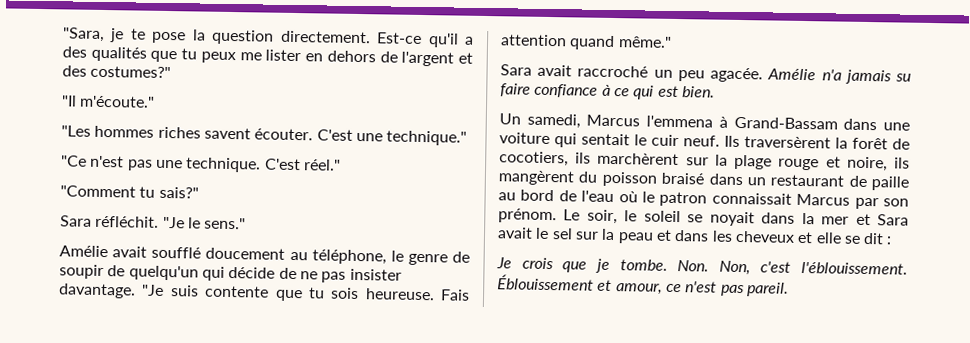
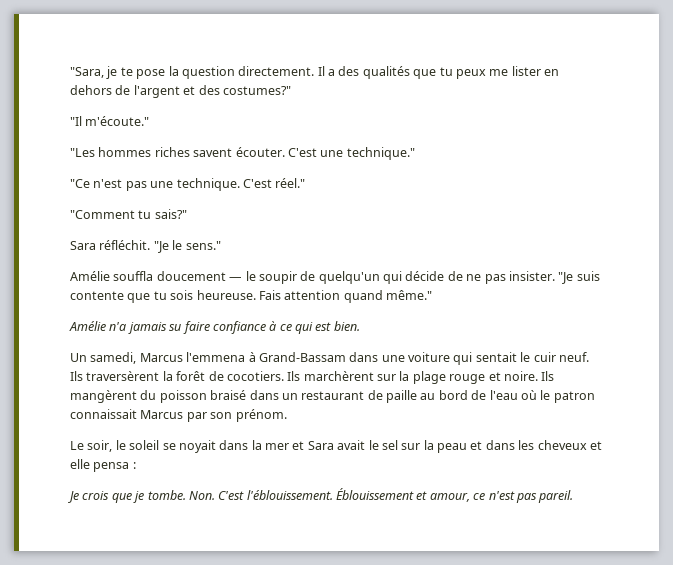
[377,32,459,48] Est-ce qu'il -> [317,66,325,76] Il
[112,246,470,266] avait soufflé doucement au téléphone, le genre de -> [113,271,256,281] souffla doucement — le
[349,268,402,281] [58,283,136,299] insister davantage. -> [508,271,555,281] insister.
[500,64,764,83] Sara avait raccroché un peu agacée. -> (432, 295) none
[499,151,592,167] cocotiers, ils -> [226,371,301,381] cocotiers. Ils
[846,156,910,172] noire, ils -> [503,371,555,381] noire. Ils
(557, 216) none -> (287, 415) //
[843,232,885,245] se dit -> [93,462,130,472] pensa
[718,260,792,276] Non, c'est -> [218,491,245,500] C'est

